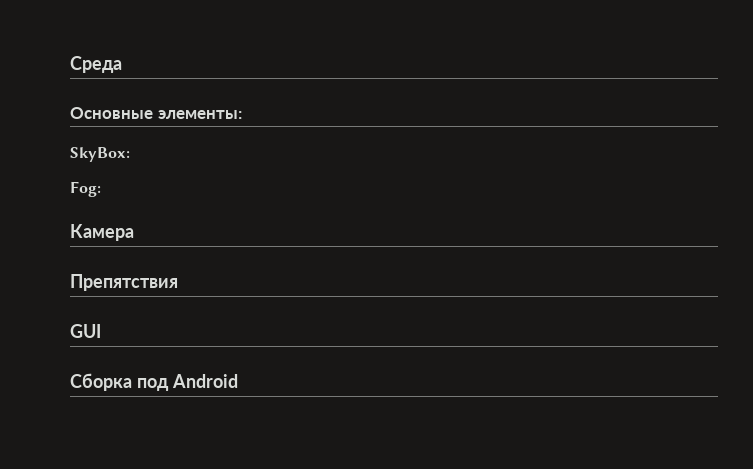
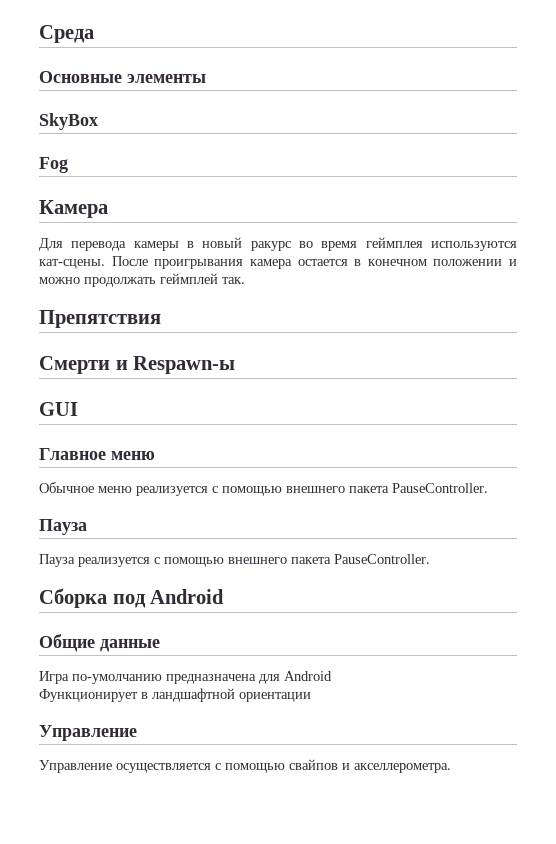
[157,110,242,119] [70,147,130,162] [70,181,101,197] [70,224,134,241] [70,274,178,291] [70,324,101,338] [70,373,238,391] элементы: // SkyBox: // Fog: // Камера // Препятствия // GUI // Сборка под Android -> [127,74,206,83] [39,113,98,130] [39,157,68,173] [39,200,108,218] [39,237,517,251] [39,256,517,269] [39,273,245,287] [39,310,161,328] [39,356,236,374] [39,402,78,416] [39,448,155,460] [39,482,488,496] [39,519,87,535] [39,554,430,567] [39,588,225,608] [39,634,160,652] [39,671,332,684] [39,688,311,702] [39,725,137,741] [39,759,451,773] элементы // SkyBox // Fog // Камера // Для перевода камеры в новый ракурс во время геймплея используются кат-сцены. После проигрывания камера остается в конечном положении и можно продолжать геймплей так. // Препятствия // Смерти и Respawn-ы // GUI // Главное меню // Обычное меню реализуется с помощью внешнего пакета PauseController. // Пауза // Пауза реализуется с помощью внешнего пакета PauseController. // Сборка под Android // Общие данные // Игра по-умолчанию предназначена для Android // Функционирует в ландшафтной ориентации // Управление // Управление осуществляется с помощью свайпов и акселлерометра.

